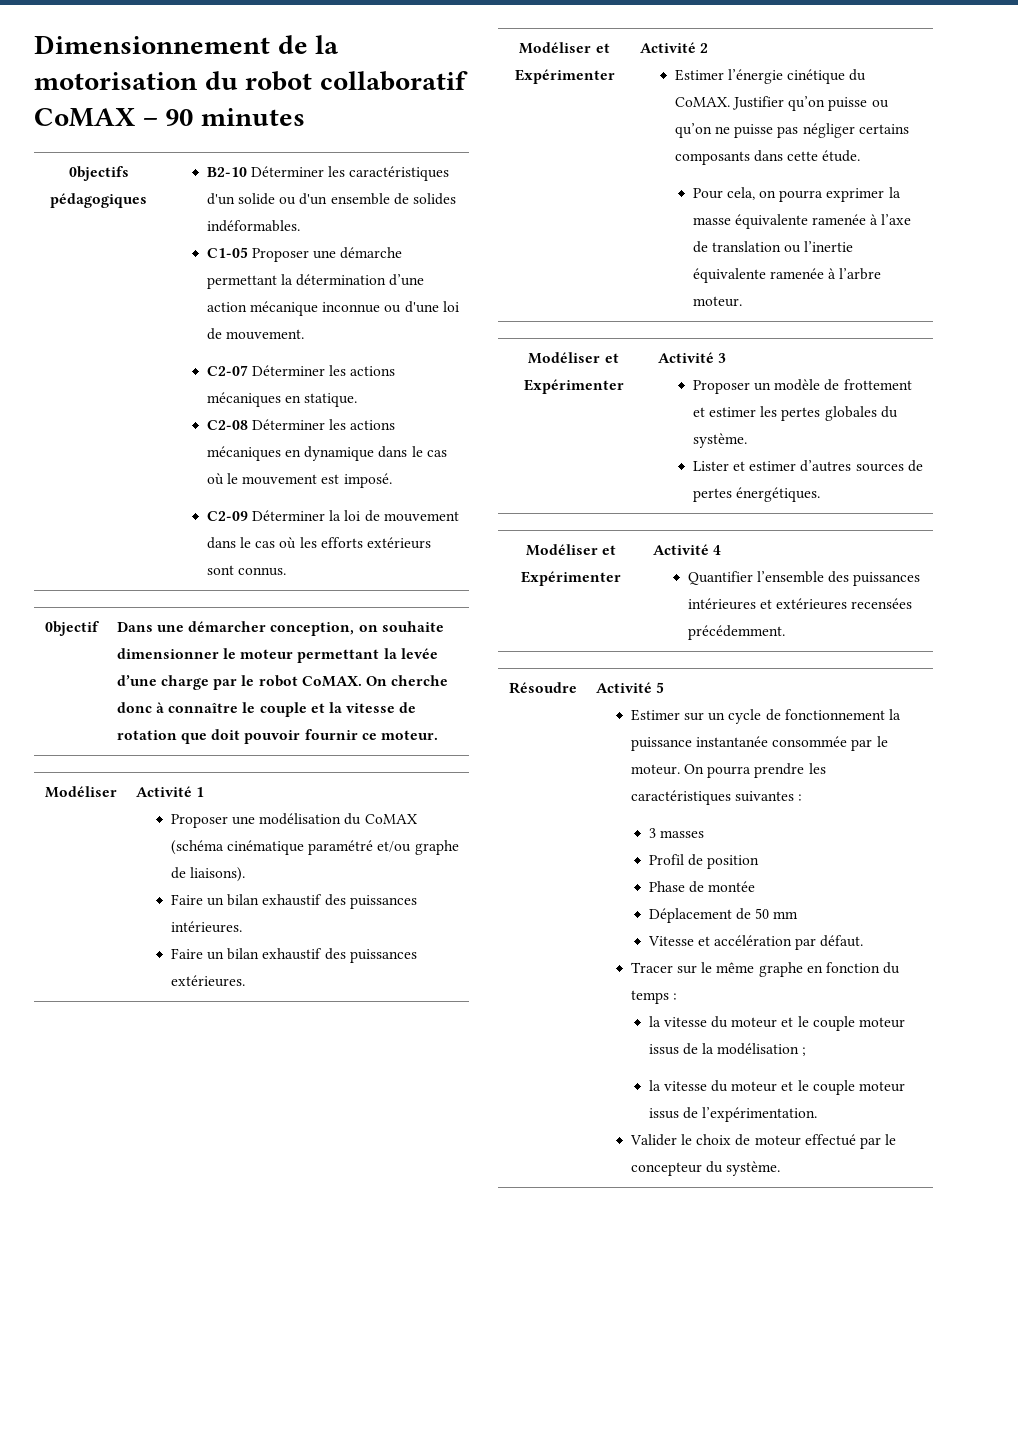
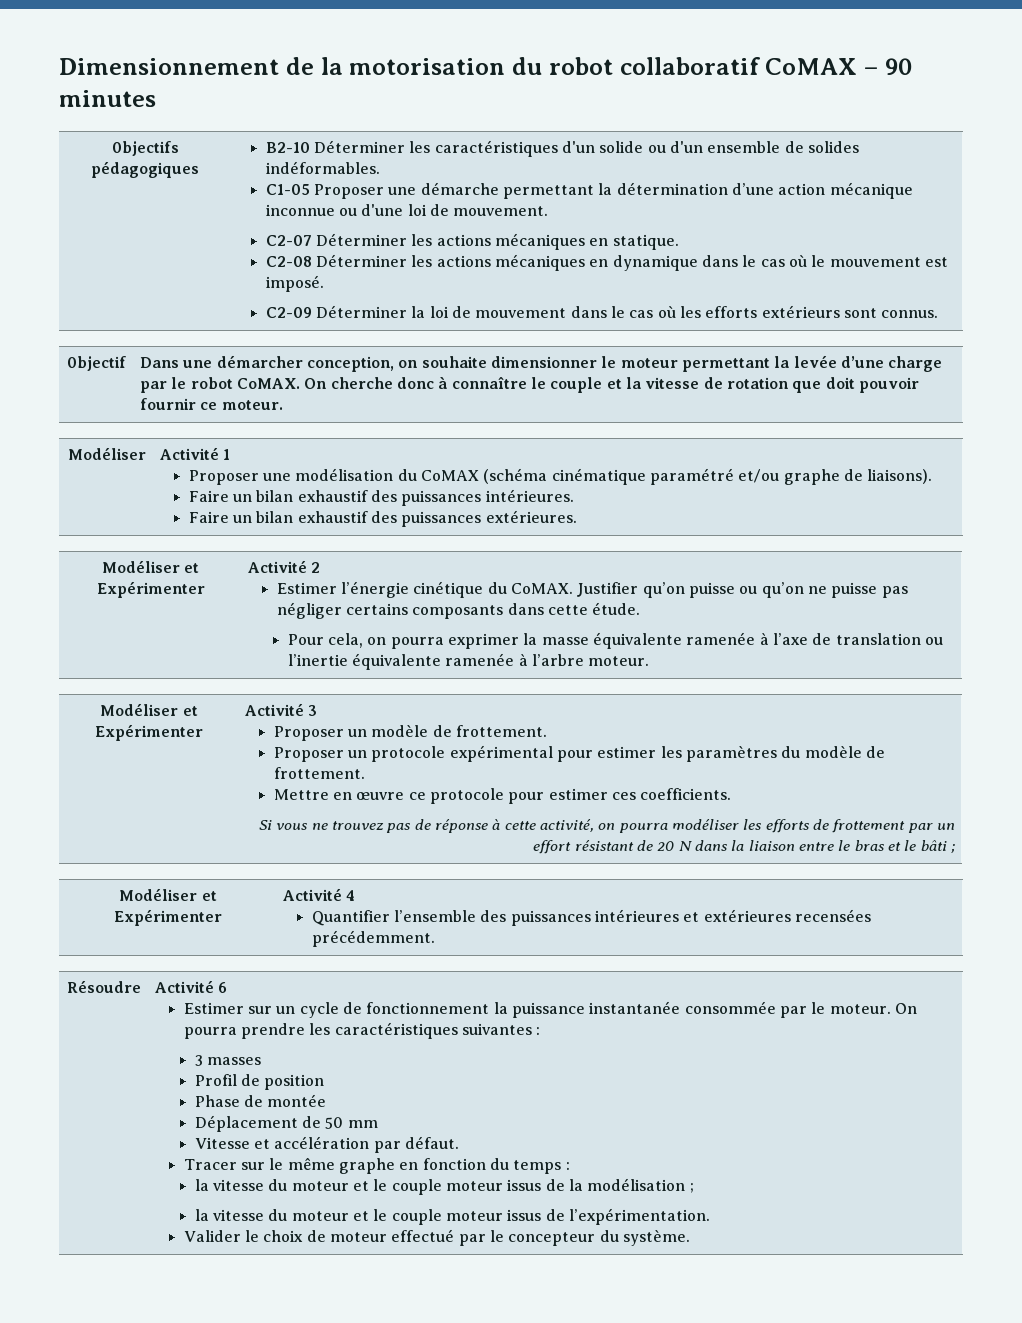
[843,379,912,390] [692,406,898,421] [692,433,747,448] [692,460,923,472] [692,487,820,502] frottement et estimer les pertes globales du système. // Lister et estimer d’autres sources de pertes énergétiques. -> [456,725,548,737] [273,745,885,762] [273,767,365,779] [273,788,732,804] [259,819,955,833] [533,840,955,854] frottement. // Proposer un protocole expérimental pour estimer les paramètres du modèle de frottement. // Mettre en œuvre ce protocole pour estimer ces coefficients. // Si vous ne trouvez pas de réponse à cette activité, on pourra modéliser les efforts de frottement par un effort résistant de 20 N dans la liaison entre le bras et le bâti ;
[656,682,665,693] 5 -> [218,982,228,993] 6

